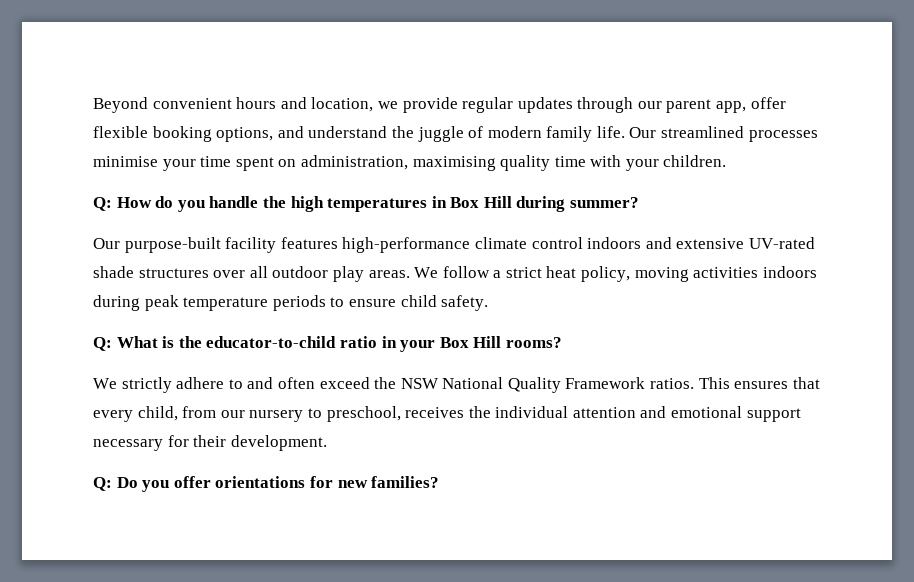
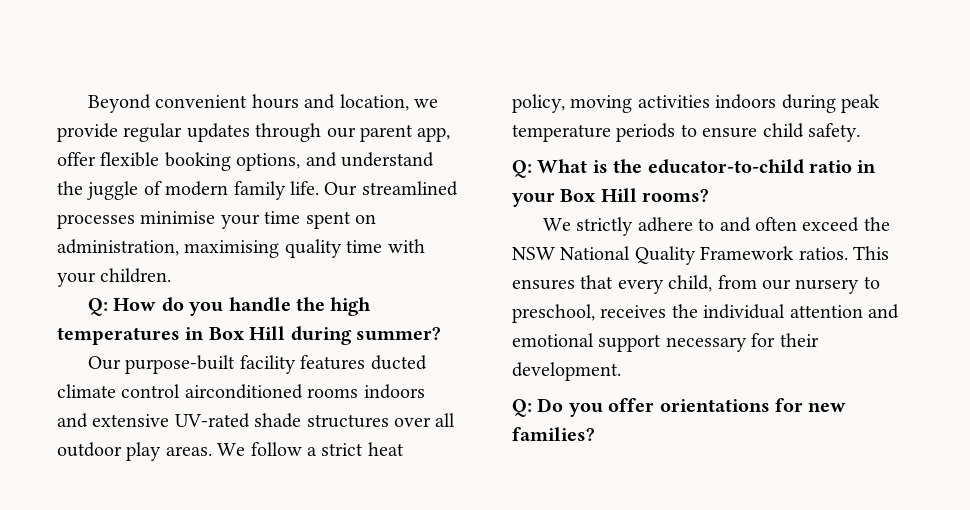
[342,237,471,253] high-performance -> [370,355,427,370] ducted
(583, 243) none -> [184,384,359,399] airconditioned rooms

